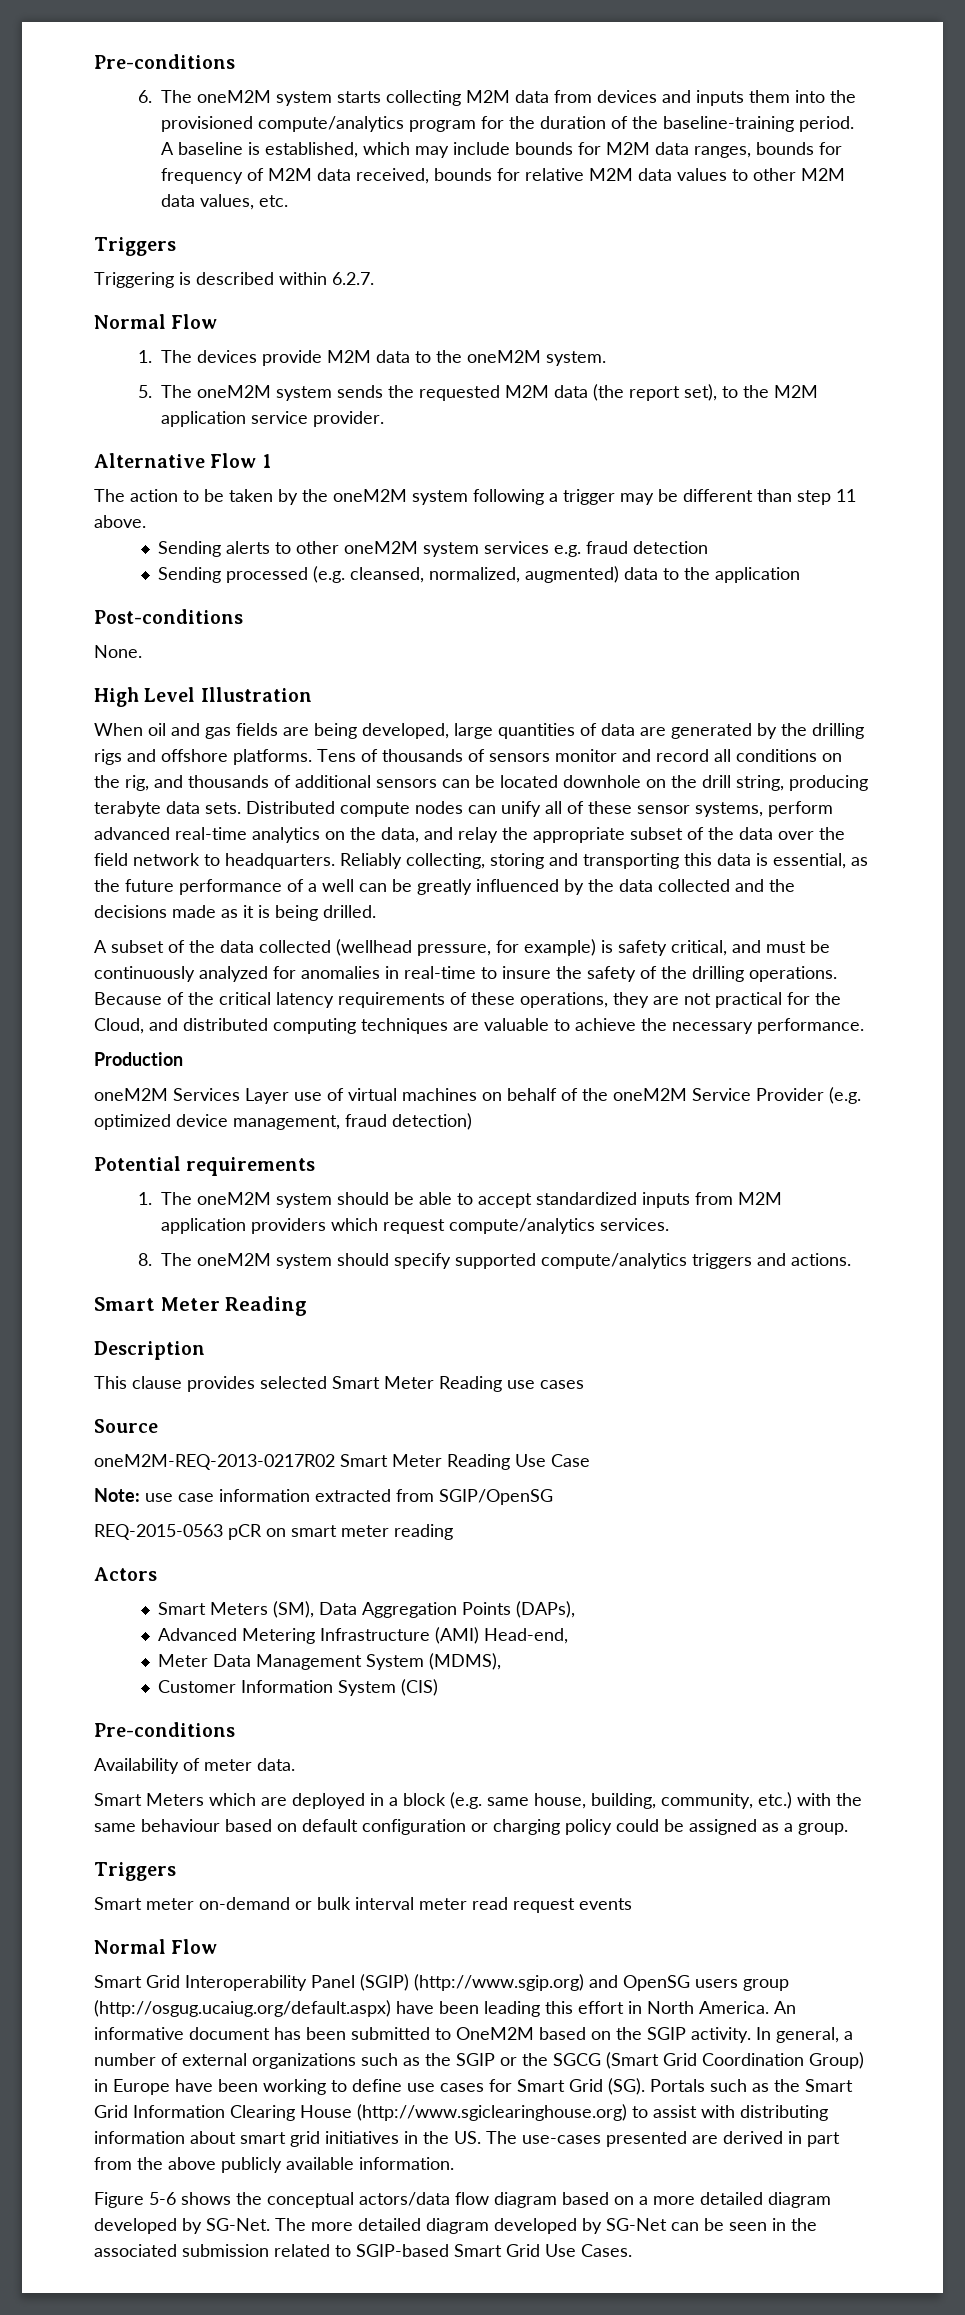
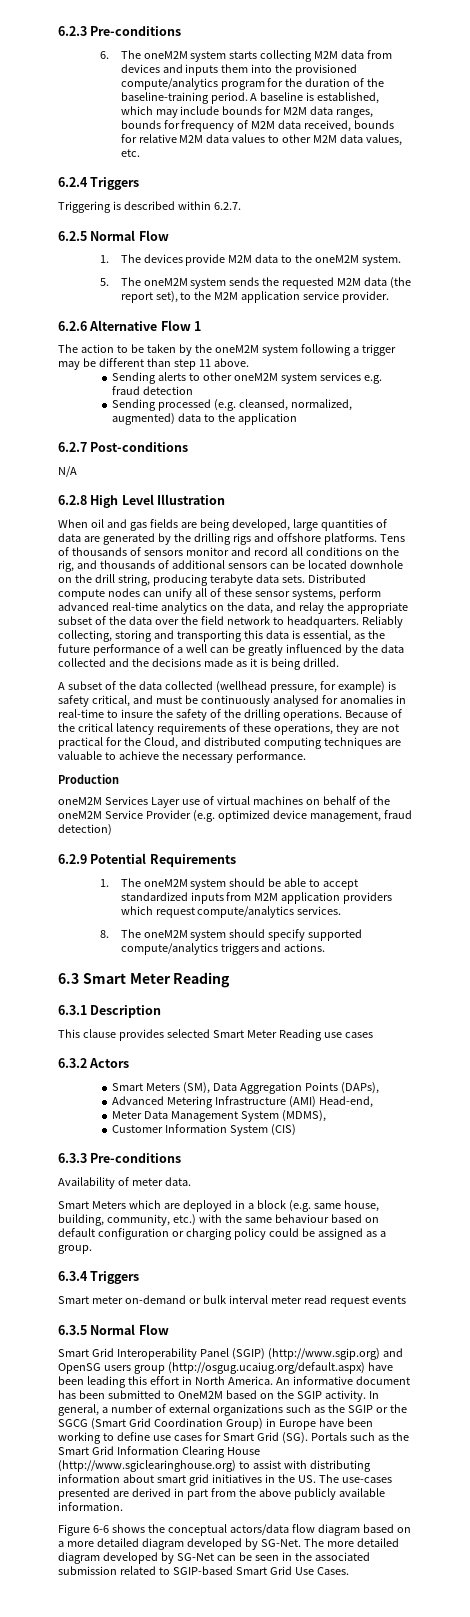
(94, 61) none -> [58,26,87,36] 6.2.3
(289, 201) none -> [58,177,88,187] 6.2.4
(374, 278) none -> [58,231,87,241] 6.2.5
(385, 419) none -> [58,321,87,331] 6.2.6
(800, 575) none -> [58,442,87,452] 6.2.7
[94,645,142,658] None. // -> [58,466,77,477] [58,495,87,505] N/A // 6.2.8
[199,966,268,982] analyzed -> [272,695,319,707] analysed
[94,1156,316,1176] Potential requirements -> [58,853,236,867] 6.2.9 Potential Requirements
(852, 1259) none -> [58,973,79,984] 6.3
(308, 1306) none -> [58,1005,87,1015] 6.3.1
[94,1419,158,1433] [94,1454,590,1470] [94,1488,553,1505] [94,1524,453,1540] Source // oneM2M-REQ-2013-0217R02 Smart Meter Reading Use Case // Note: use case information extracted from SGIP/OpenSG // REQ-2015-0563 pCR on smart meter reading // -> [58,1058,87,1068] 6.3.2
(438, 1687) none -> [58,1153,87,1163] 6.3.3
(848, 1829) none -> [58,1271,88,1281] 6.3.4
(632, 1904) none -> [58,1325,87,1335] 6.3.5
[149,2192,176,2205] 5-6 -> [92,1525,109,1533] 6-6

